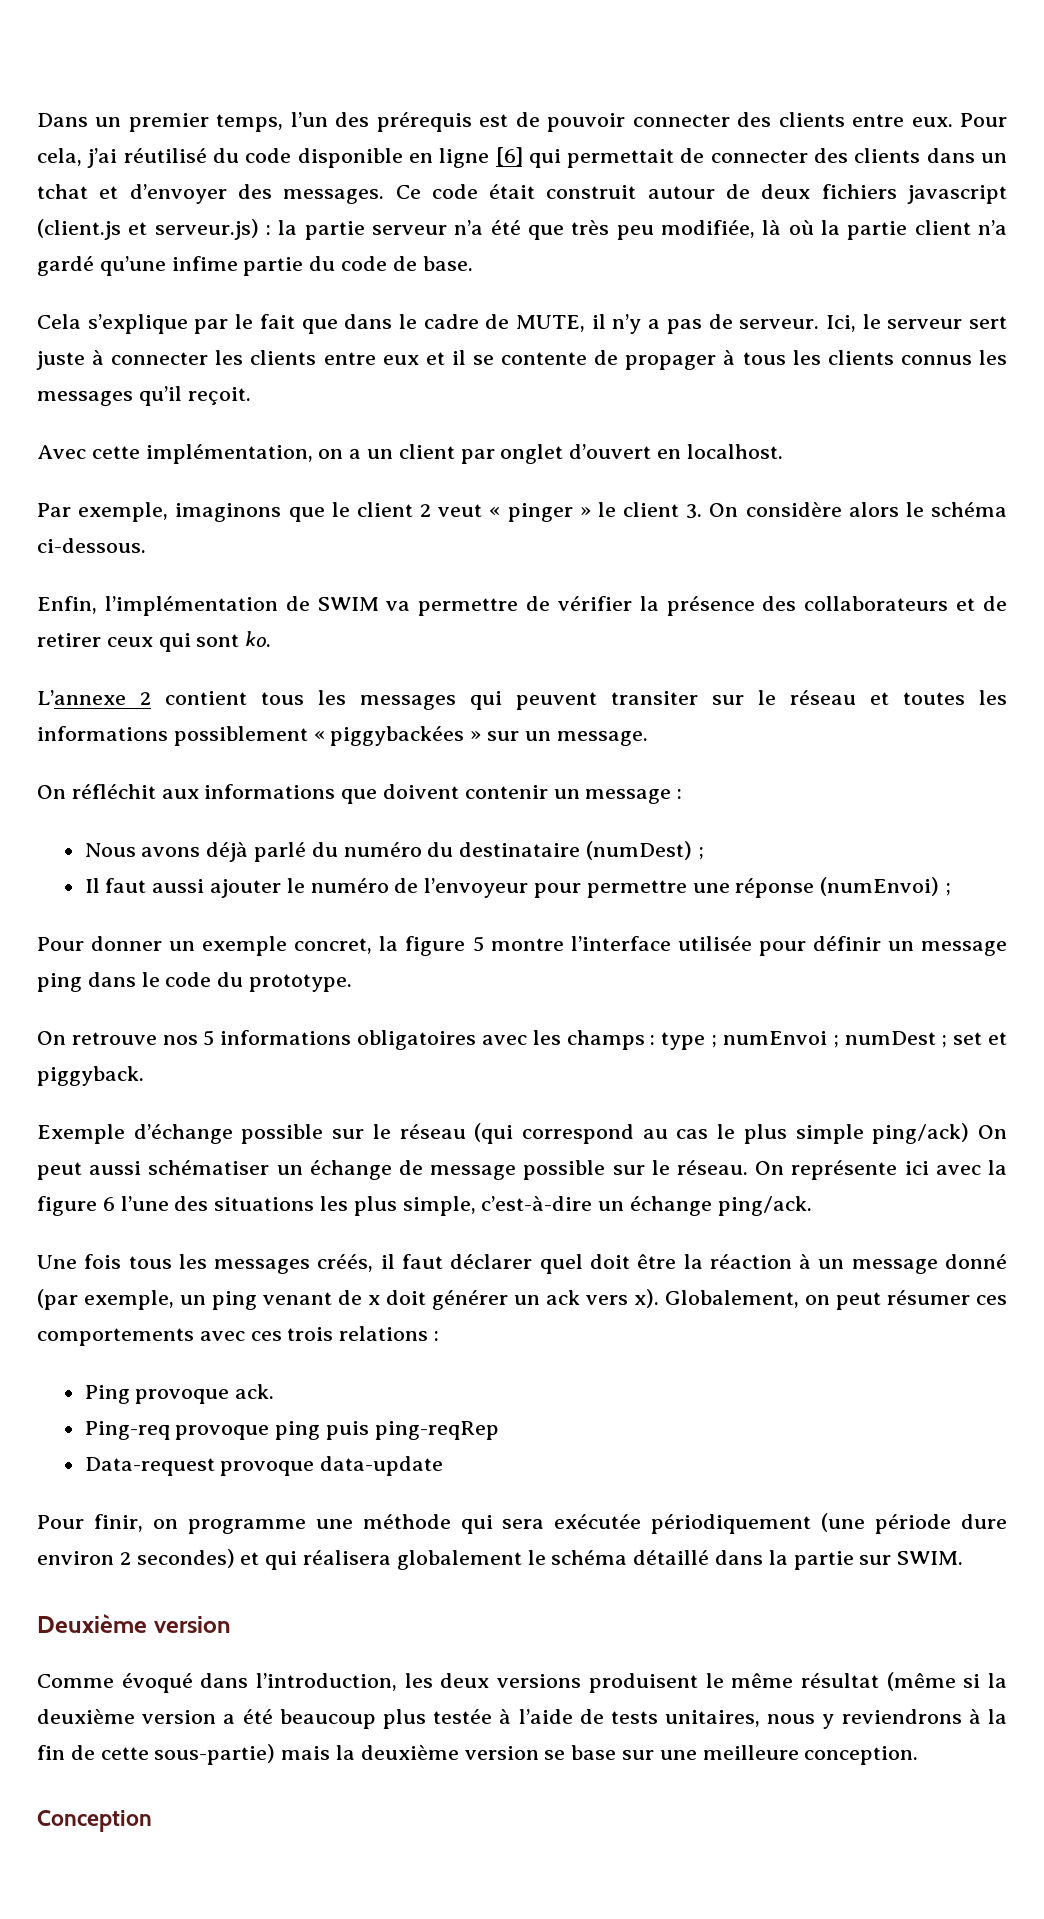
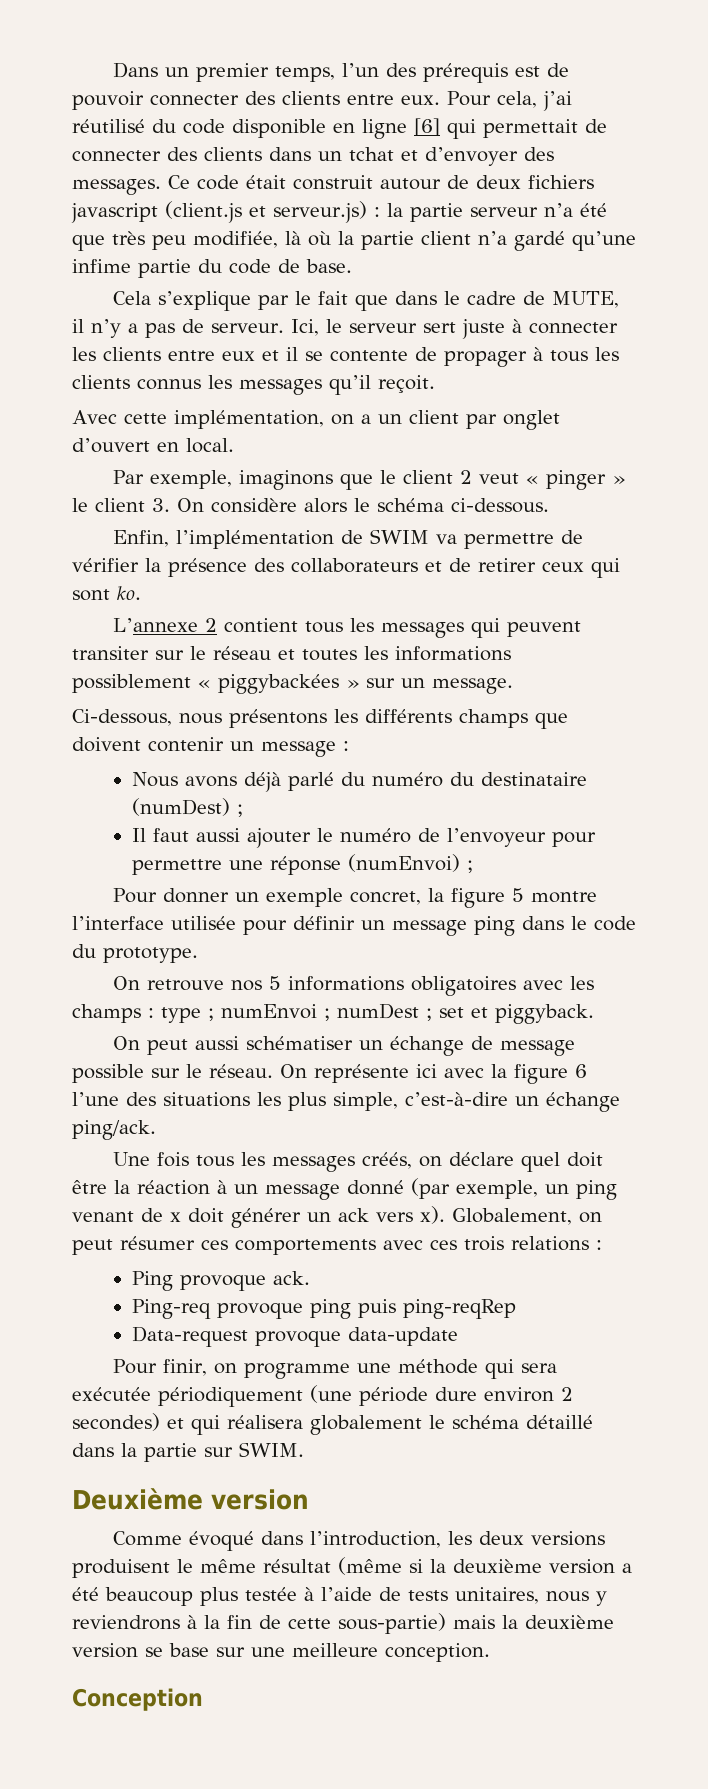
[686,444,783,459] localhost. -> [186,438,234,453] local.
[37,784,336,799] On réfléchit aux informations -> [72,709,528,728] Ci-dessous, nous présentons les différents champs
[37,1123,970,1144] Exemple d’échange possible sur le réseau (qui correspond au cas le plus simple ping/ack) -> (594, 1014) none
[380,1254,533,1269] il faut déclarer -> [419,1152,515,1167] on déclare

